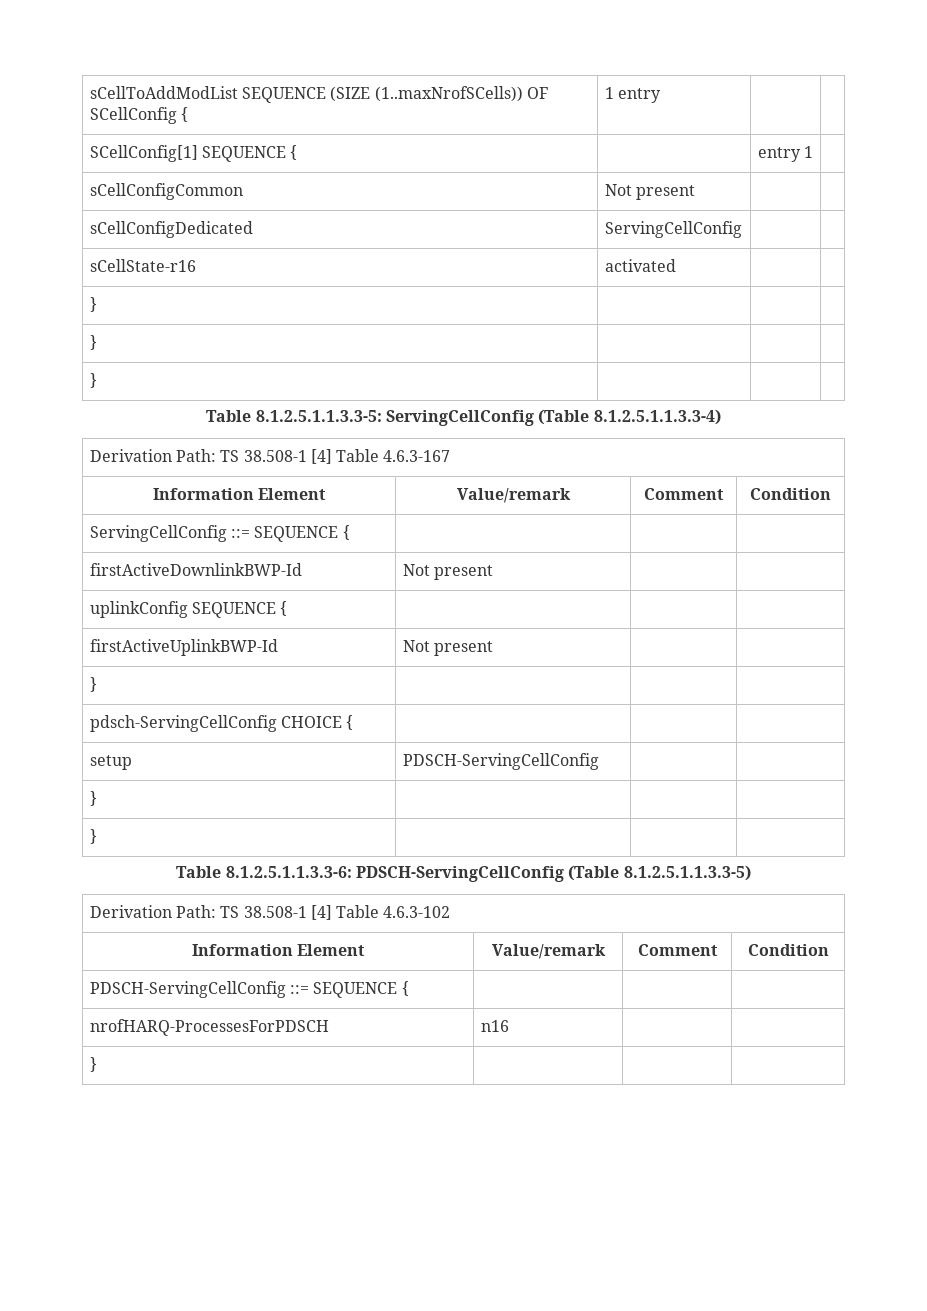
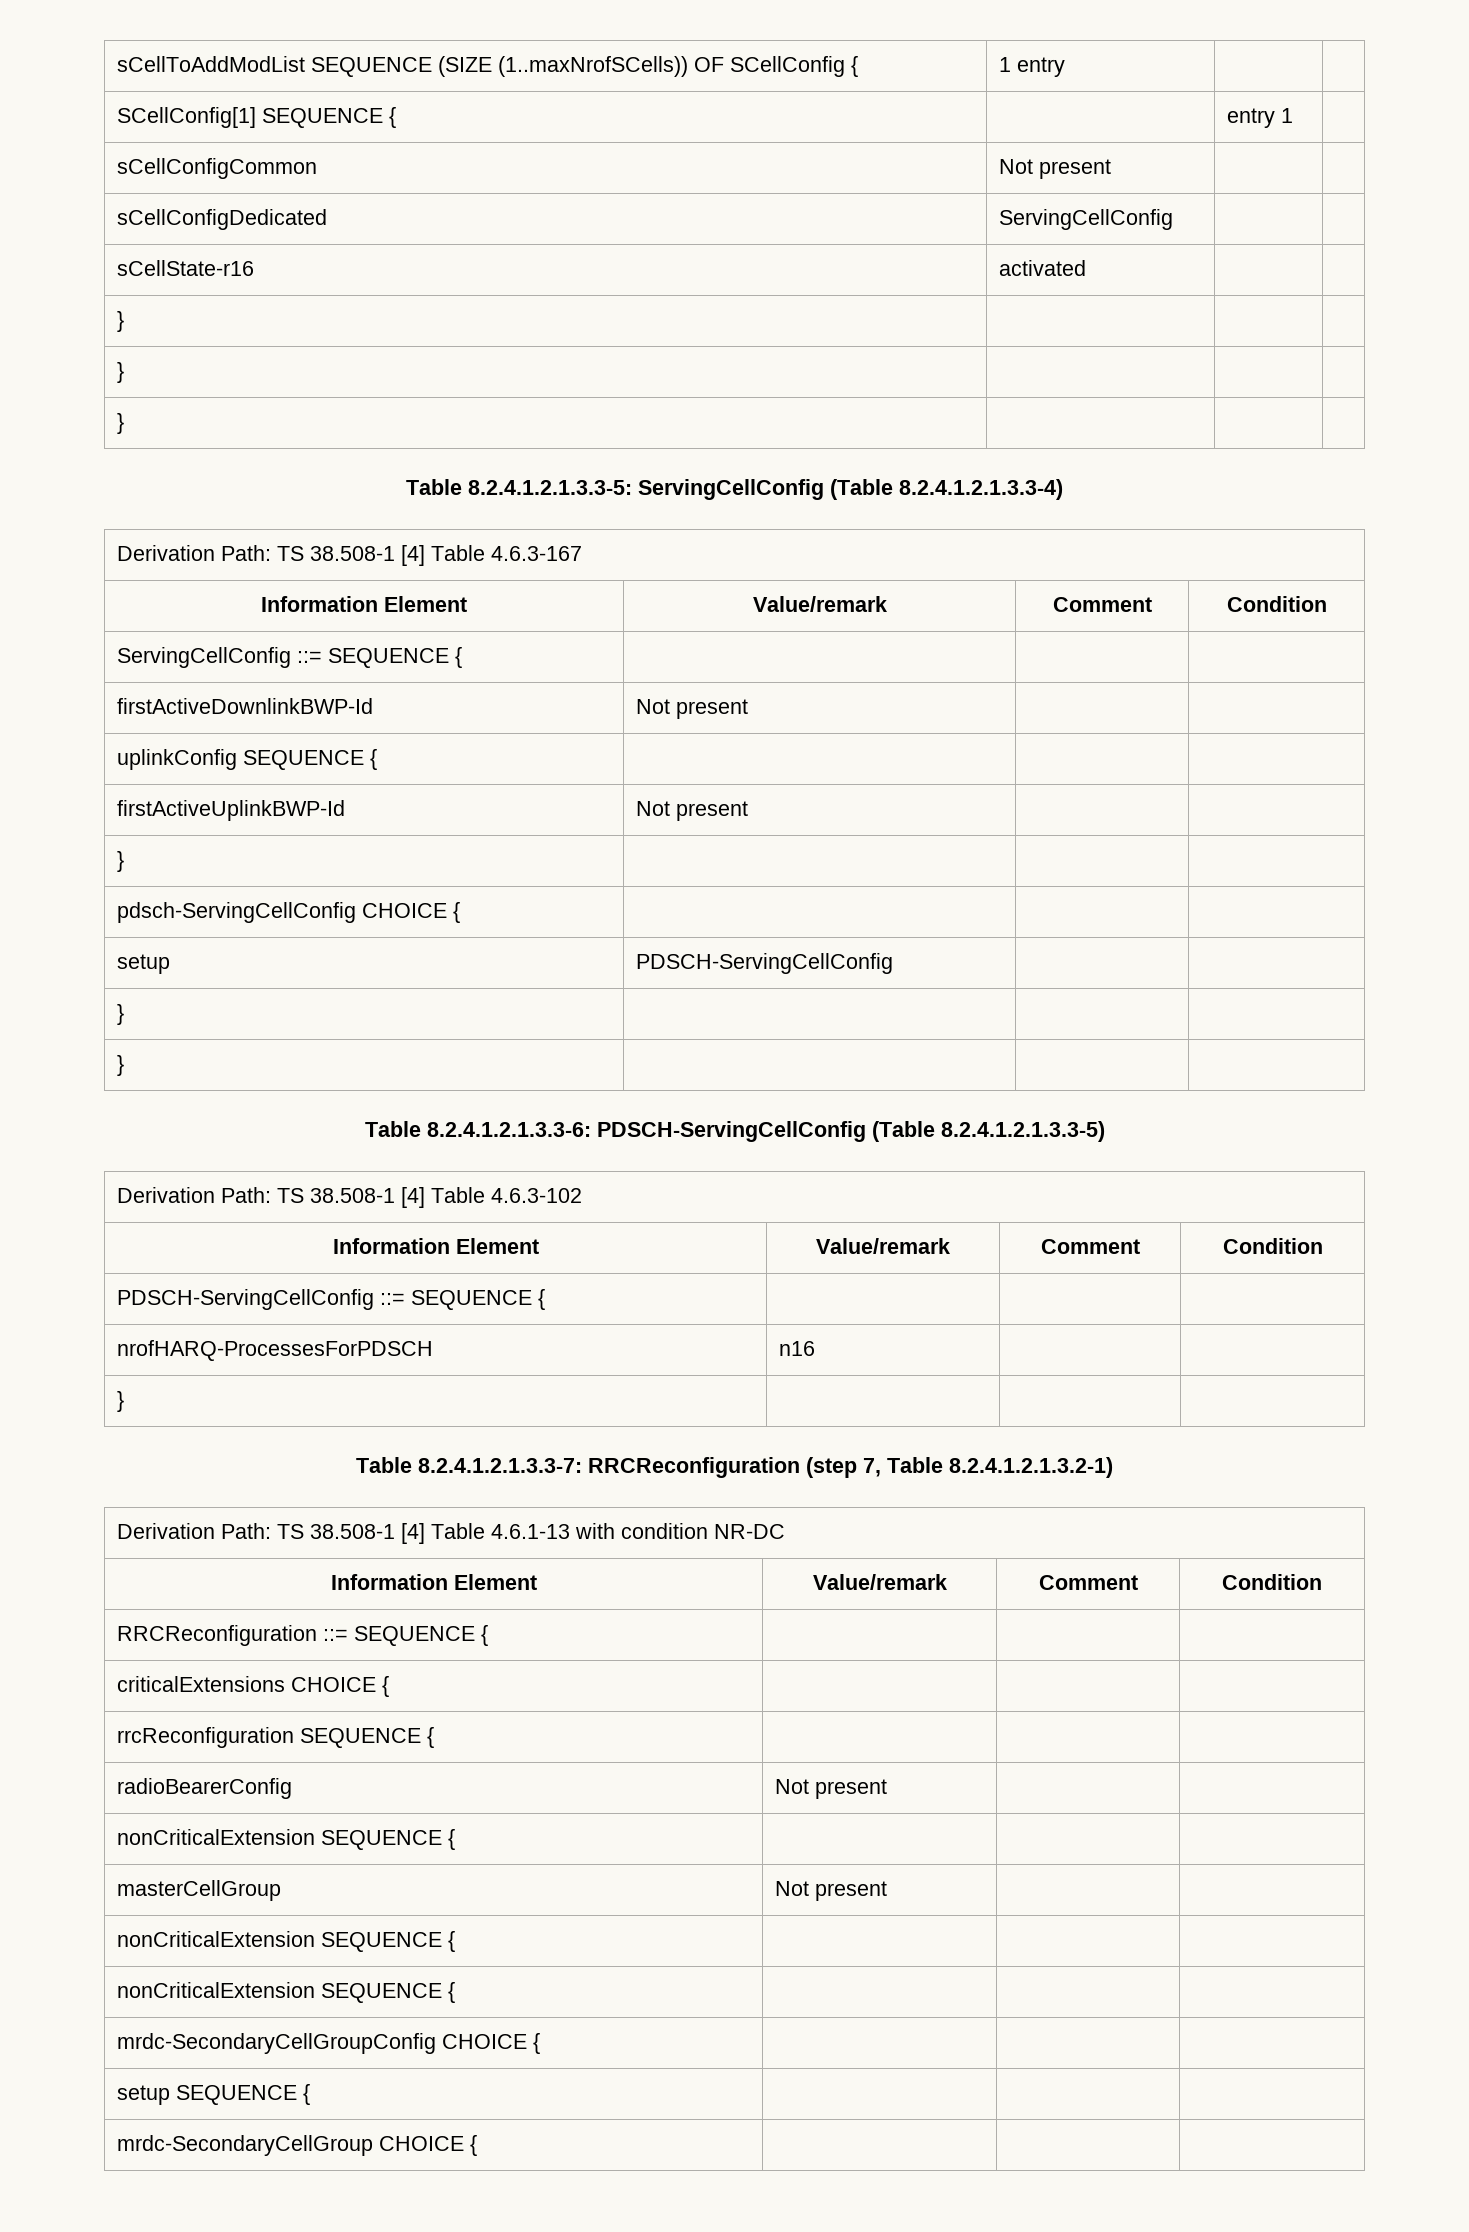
[255,410,382,422] 8.1.2.5.1.1.3.3-5: -> [468,480,632,495] 8.2.4.1.2.1.3.3-5:
[593,409,721,425] 8.1.2.5.1.1.3.3-4) -> [899,479,1063,500] 8.2.4.1.2.1.3.3-4)
[225,866,352,878] 8.1.2.5.1.1.3.3-6: -> [426,1122,591,1137] 8.2.4.1.2.1.3.3-6:
[623,865,751,881] 8.1.2.5.1.1.3.3-5) -> [940,1121,1105,1142] 8.2.4.1.2.1.3.3-5)
(97, 1064) none -> [356,1457,1113,1478] [116,1523,785,1544] [330,1574,537,1590] [812,1574,947,1590] [1038,1575,1138,1590] [1222,1574,1322,1590] [116,1625,488,1646] [116,1676,389,1697] [116,1727,434,1748] [116,1778,292,1799] [774,1779,887,1799] [116,1829,455,1850] [116,1880,281,1901] [774,1881,887,1901] [116,1931,455,1952] [116,1982,455,2003] [116,2033,540,2054] [116,2084,310,2105] [116,2135,477,2156] // Table 8.2.4.1.2.1.3.3-7: RRCReconfiguration (step 7, Table 8.2.4.1.2.1.3.2-1) // Derivation Path: TS 38.508-1 [4] Table 4.6.1-13 with condition NR-DC // Information Element | Value/remark | Comment | Condition // RRCReconfiguration ::= SEQUENCE { | | | // criticalExtensions CHOICE { | | | // rrcReconfiguration SEQUENCE { | | | // radioBearerConfig | Not present | | // nonCriticalExtension SEQUENCE { | | | // masterCellGroup | Not present | | // nonCriticalExtension SEQUENCE { | | | // nonCriticalExtension SEQUENCE { | | | // mrdc-SecondaryCellGroupConfig CHOICE { | | | // setup SEQUENCE { | | | // mrdc-SecondaryCellGroup CHOICE { | | |

